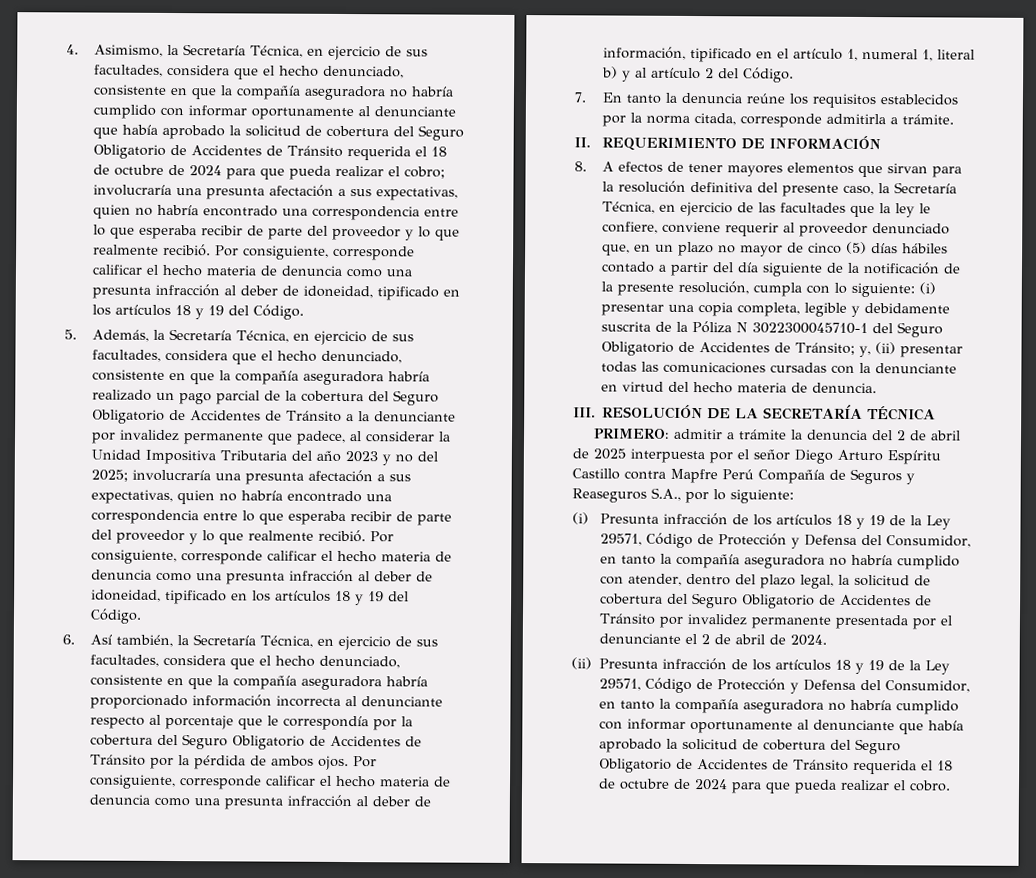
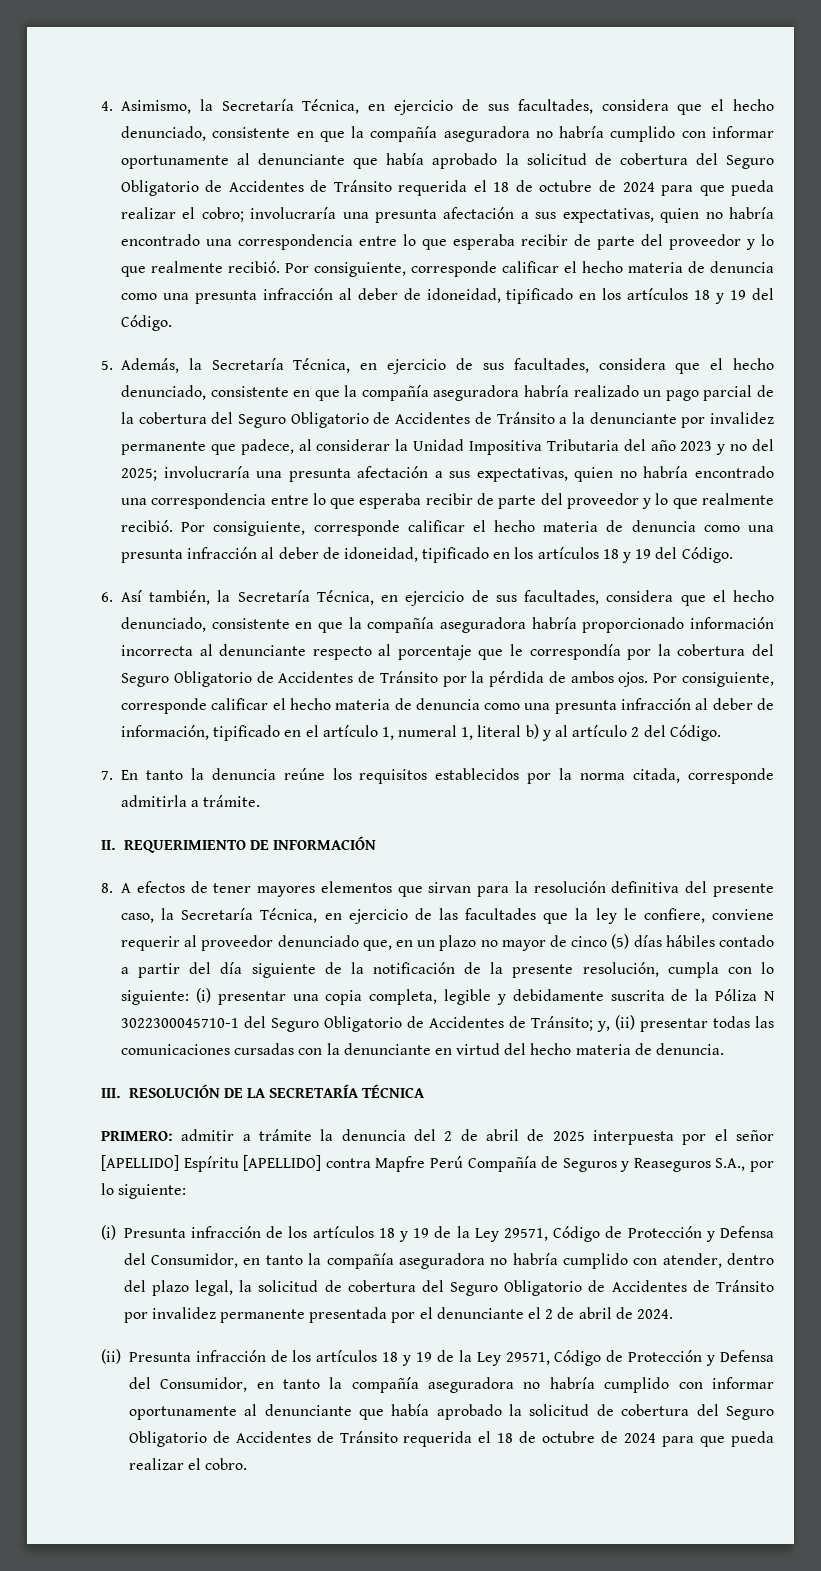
[794,449,941,465] [572,468,620,480] Diego Arturo Espíritu Castillo -> [101,1155,322,1172] [APELLIDO] Espíritu [APELLIDO]

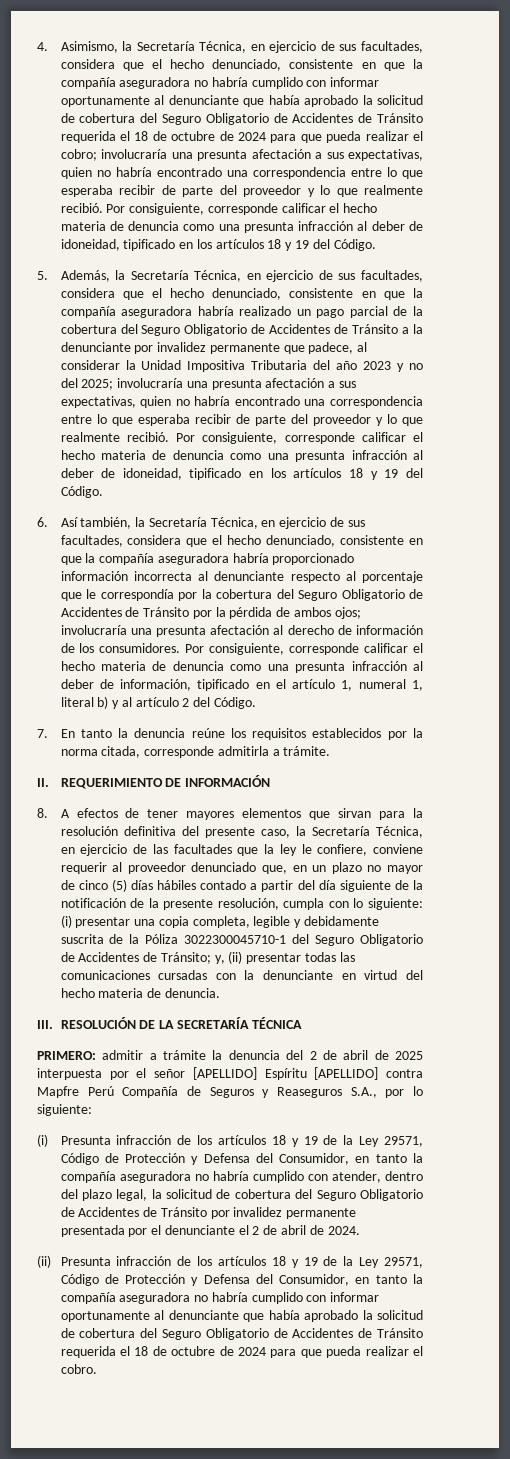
[618,672,649,687] ojos. -> [334,607,361,619] [60,625,424,637] [60,643,181,653] ojos; involucraría una presunta afectación al derecho de información de los consumidores.
[764,991,775,1001] N -> (179, 939) none

